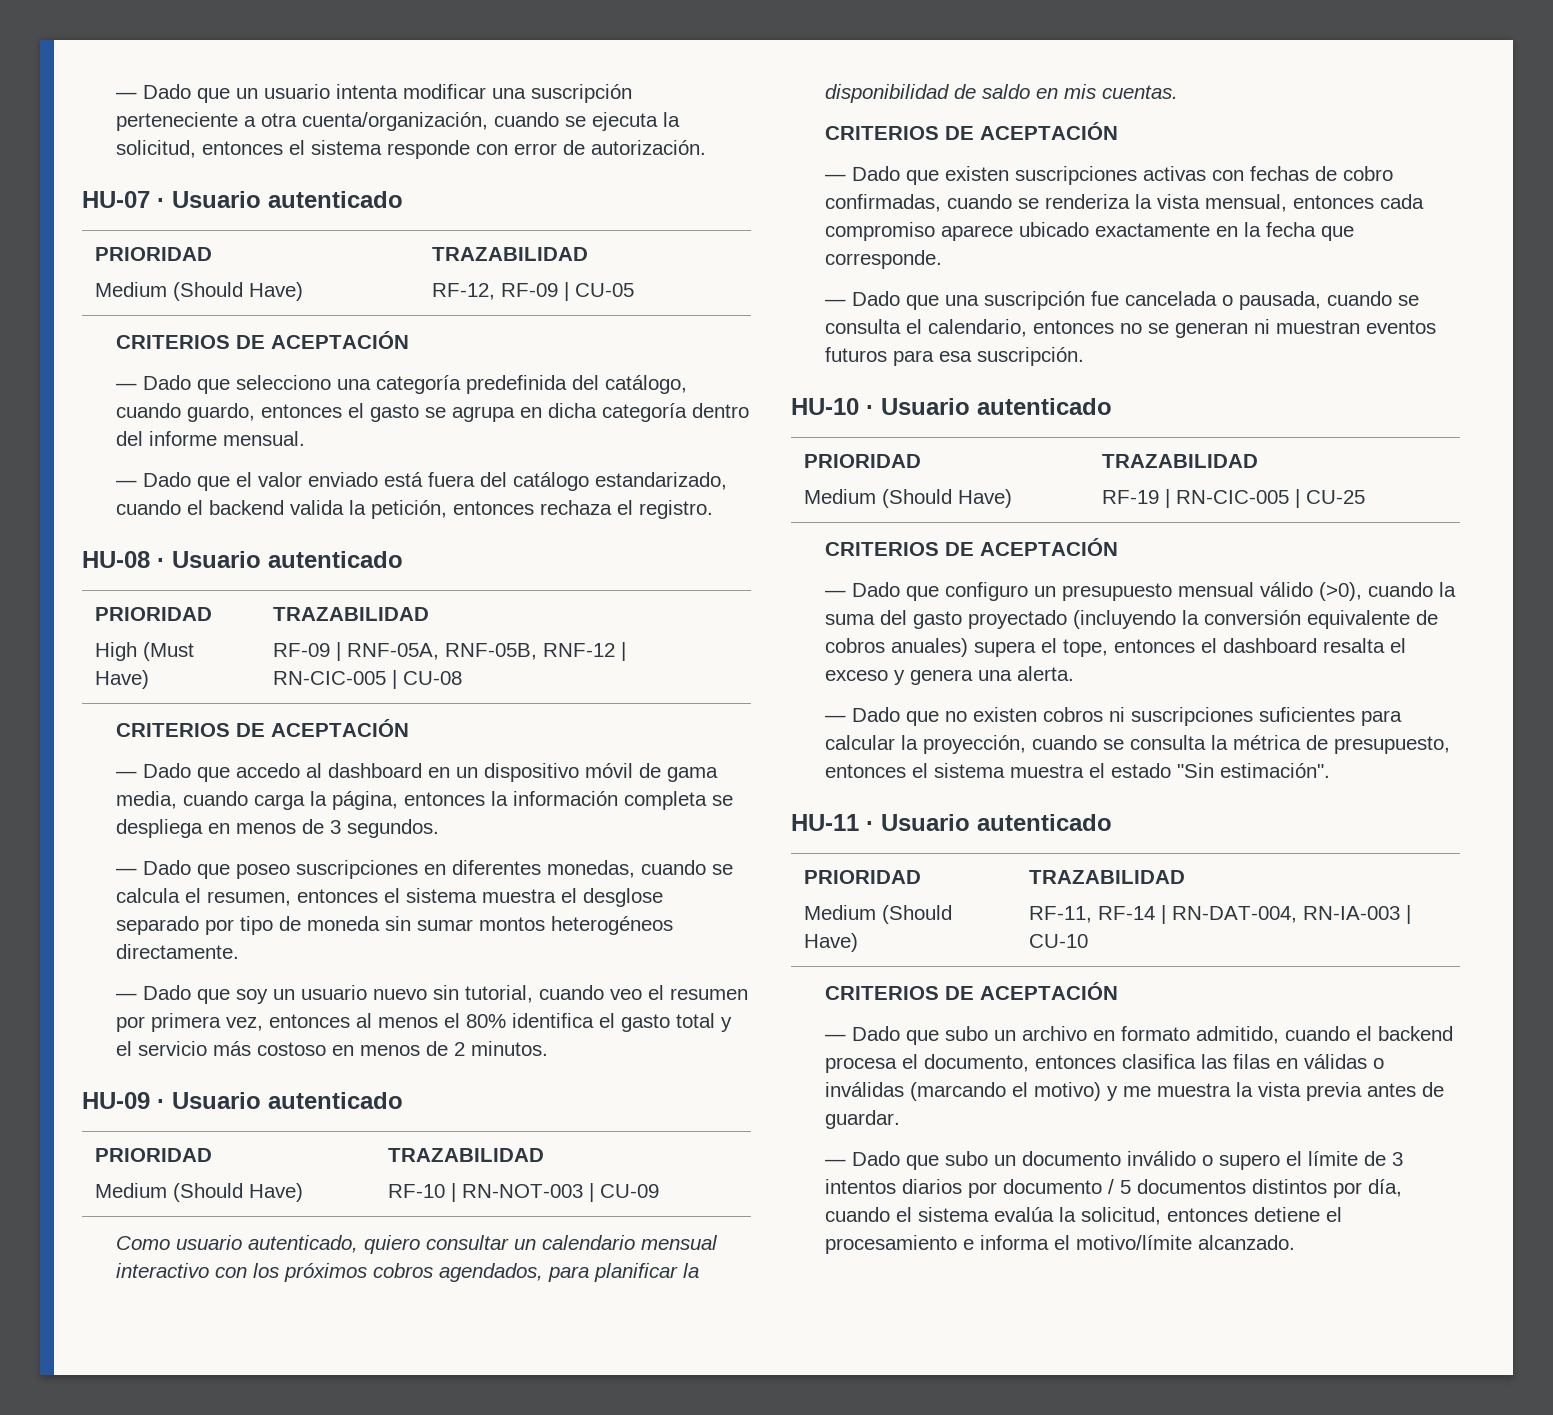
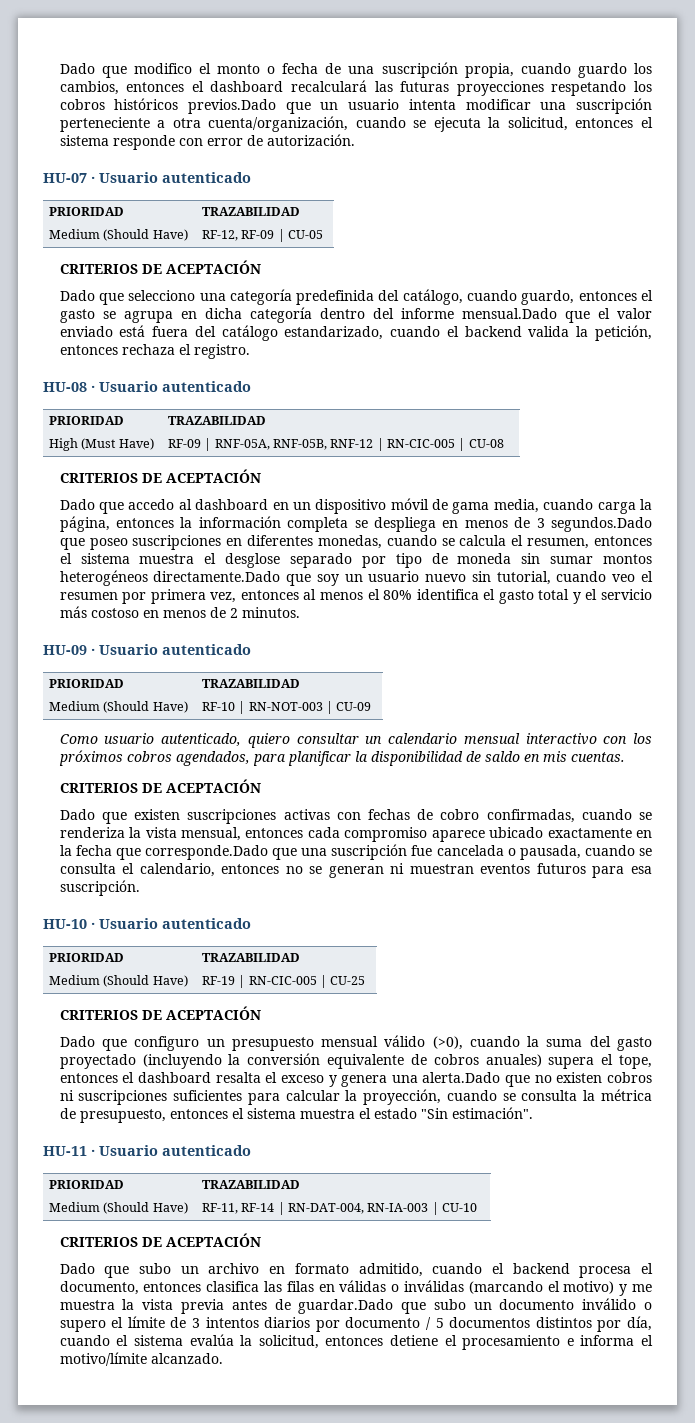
[116,84,231,103] — Dado que -> [59,62,652,78] [59,80,652,96] [59,98,311,114] Dado que modifico el monto o fecha de una suscripción propia, cuando guardo los cambios, entonces el dashboard recalculará las futuras proyecciones respetando los cobros históricos previos.Dado que
[116,383,138,390] — -> (261, 267) none
[223,431,306,446] [116,472,192,487] mensual. // — Dado -> [461,308,557,319] mensual.Dado
[116,771,138,778] — -> (261, 476) none
[347,819,440,838] [116,860,192,875] segundos. // — Dado -> [550,517,652,532] segundos.Dado
[116,944,240,959] [116,985,192,1000] directamente. // — Dado -> [153,571,281,582] directamente.Dado
[825,174,847,181] — -> (261, 786) none
[825,250,943,269] [825,291,901,306] corresponde. // — Dado -> [145,845,269,860] corresponde.Dado
[825,590,847,597] — -> (261, 1013) none
[1017,666,1075,681] [825,707,901,722] alerta. // — Dado -> [422,1072,501,1083] alerta.Dado
[825,1034,847,1041] — -> (261, 1240) none
[825,1110,901,1129] [825,1151,901,1166] guardar. // — Dado -> [298,1299,394,1314] guardar.Dado

